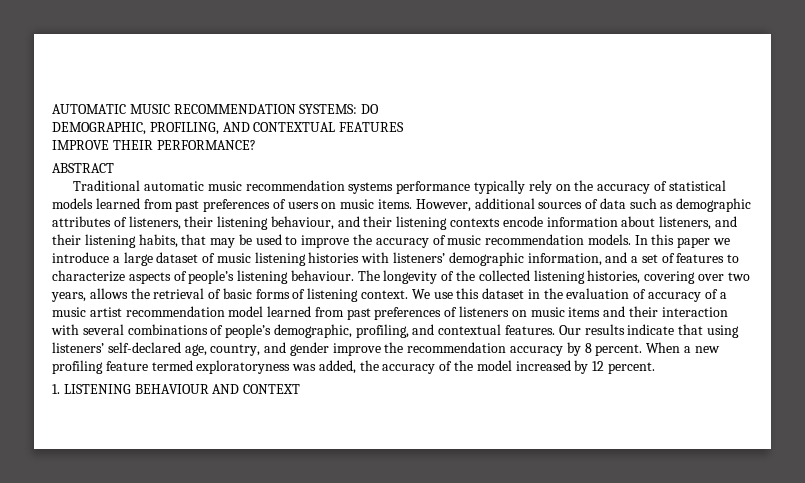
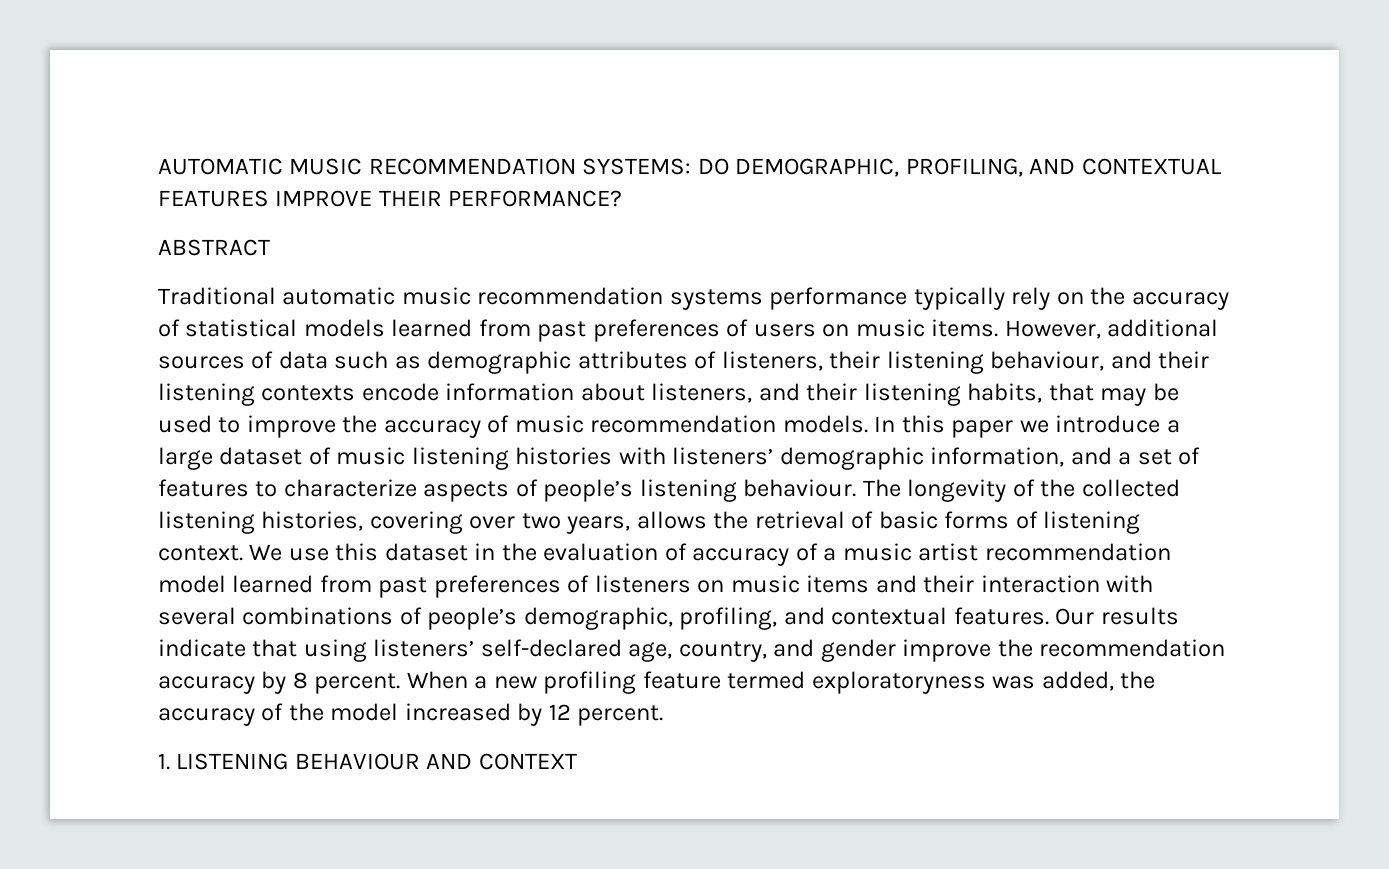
(380, 109) // -> (729, 166) none
(405, 127) // -> (269, 198) none

